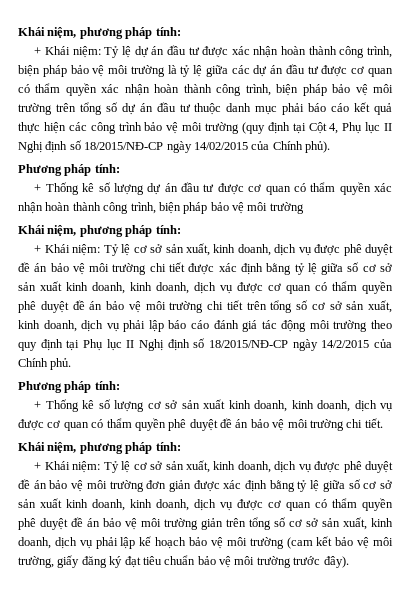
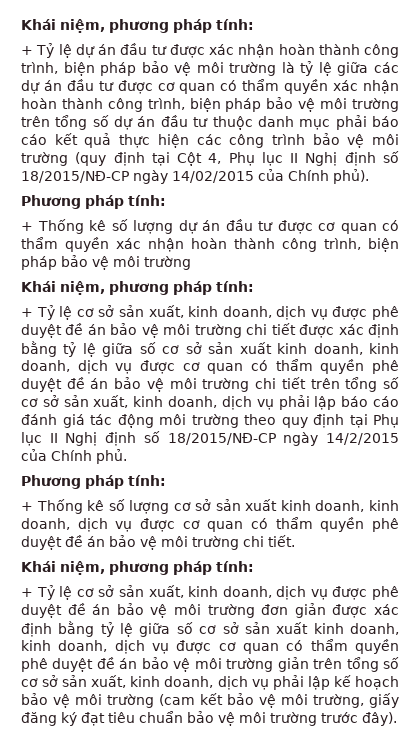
[18,27,181,39] [34,46,101,58] Khái niệm, phương pháp tính: // + Khái niệm: -> [21,19,254,33] [21,46,33,55] Khái niệm, phương pháp tính: // +
[44,244,101,256] Khái niệm: -> (33, 312) none
[44,461,101,473] Khái niệm: -> (33, 592) none

